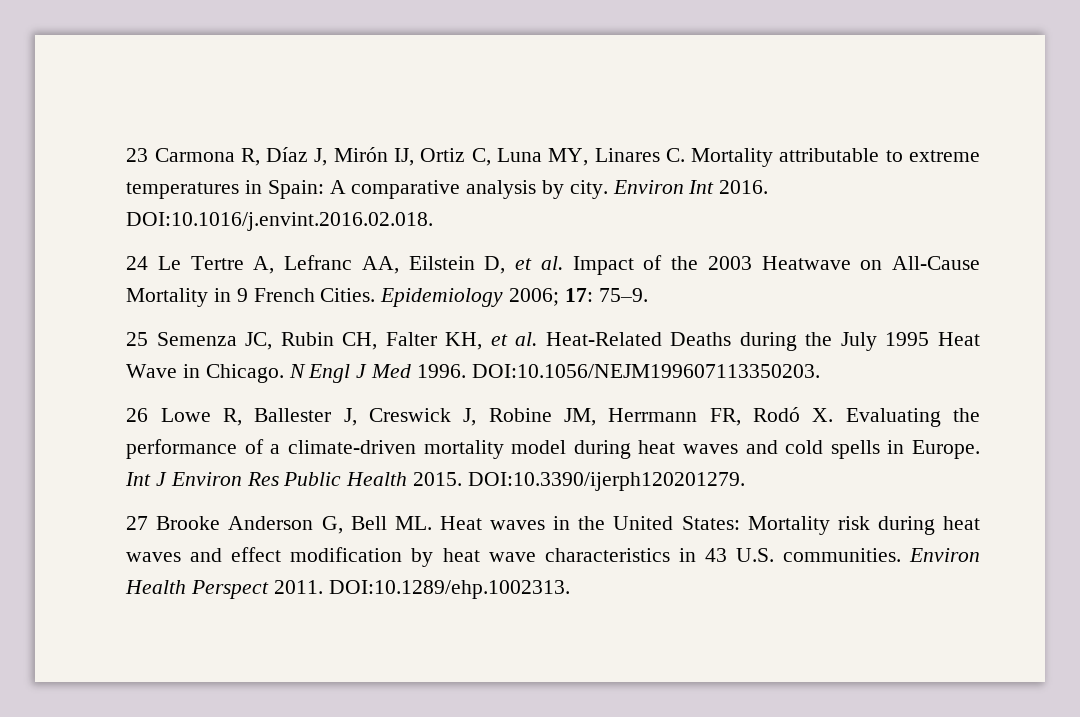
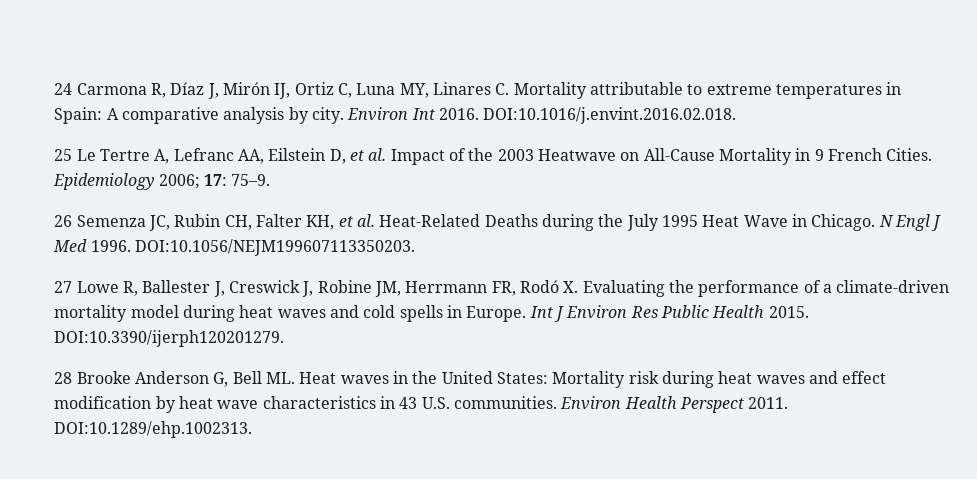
[126,148,149,162] 23 -> [54,83,73,95] 24
[126,256,149,270] 24 -> [54,149,73,161] 25
[126,332,149,346] 25 -> [54,215,73,227] 26
[126,408,149,422] 26 -> [54,281,73,293] 27
[126,516,149,530] 27 -> [54,372,73,384] 28

